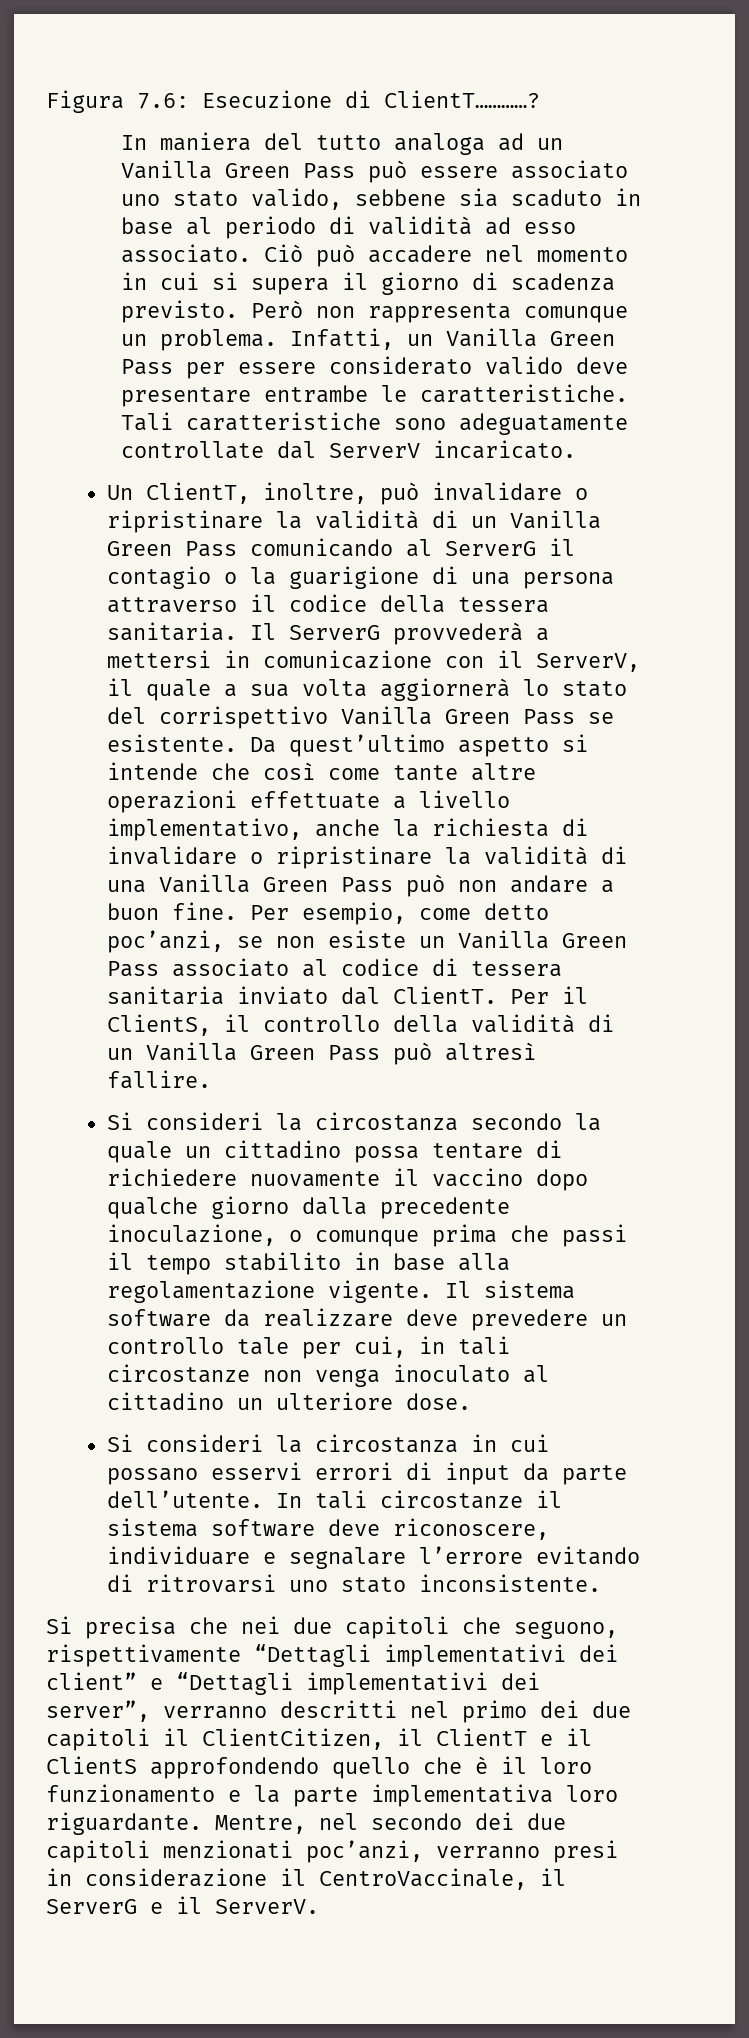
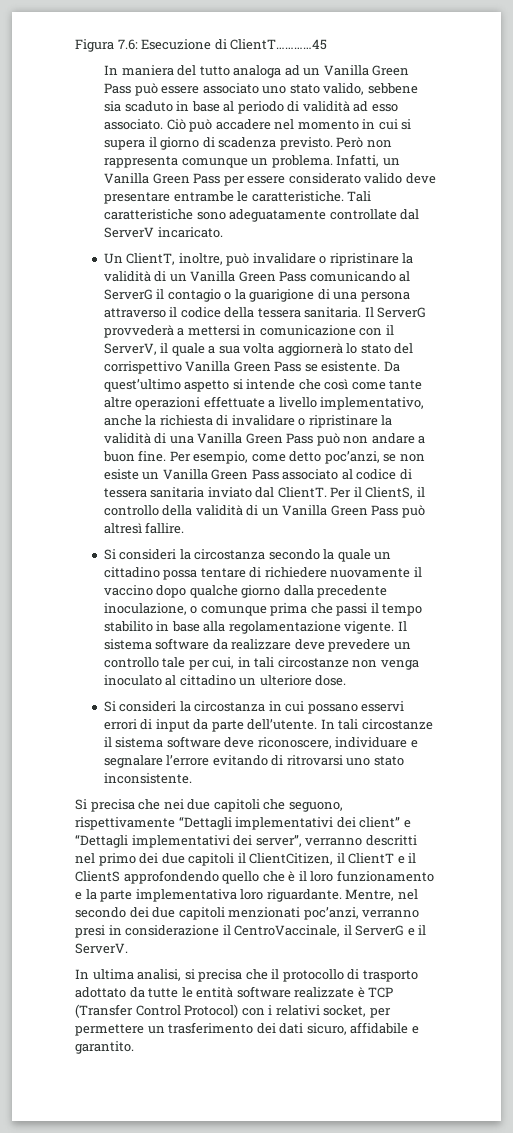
[384,90,540,108] ClientT…………? -> [230,39,328,50] ClientT…………45
(319, 1906) none -> [75,969,418,982] [75,986,394,998] [75,1004,391,1018] [75,1022,419,1036] [75,1041,134,1054] // In ultima analisi, si precisa che il protocollo di trasporto adottato da tutte le entità software realizzate è TCP (Transfer Control Protocol) con i relativi socket, per permettere un trasferimento dei dati sicuro, affidabile e garantito.

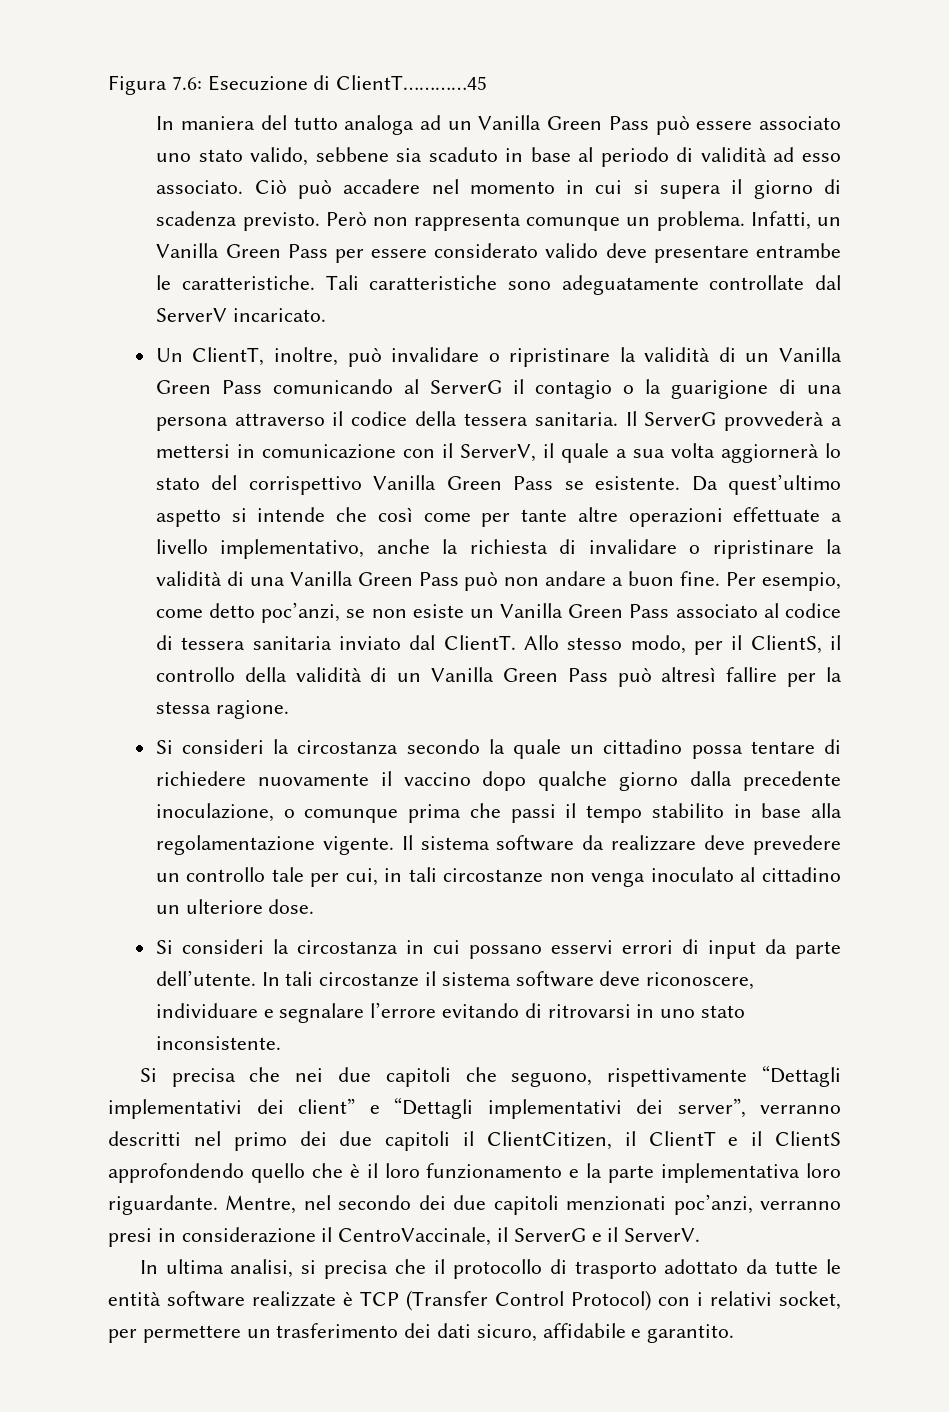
(386, 386) none -> [481,513,511,527] per
[330,487,352,498] Per -> [523,635,723,655] Allo stesso modo, per
[145,522,185,534] fallire. -> [726,667,843,687] [155,700,289,719] fallire per la stessa ragione.
(343, 760) none -> [636,1004,655,1018] in

